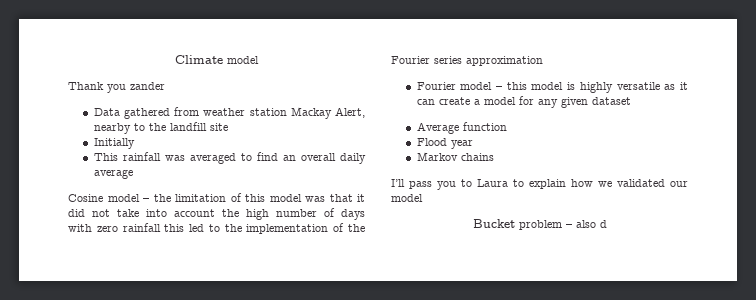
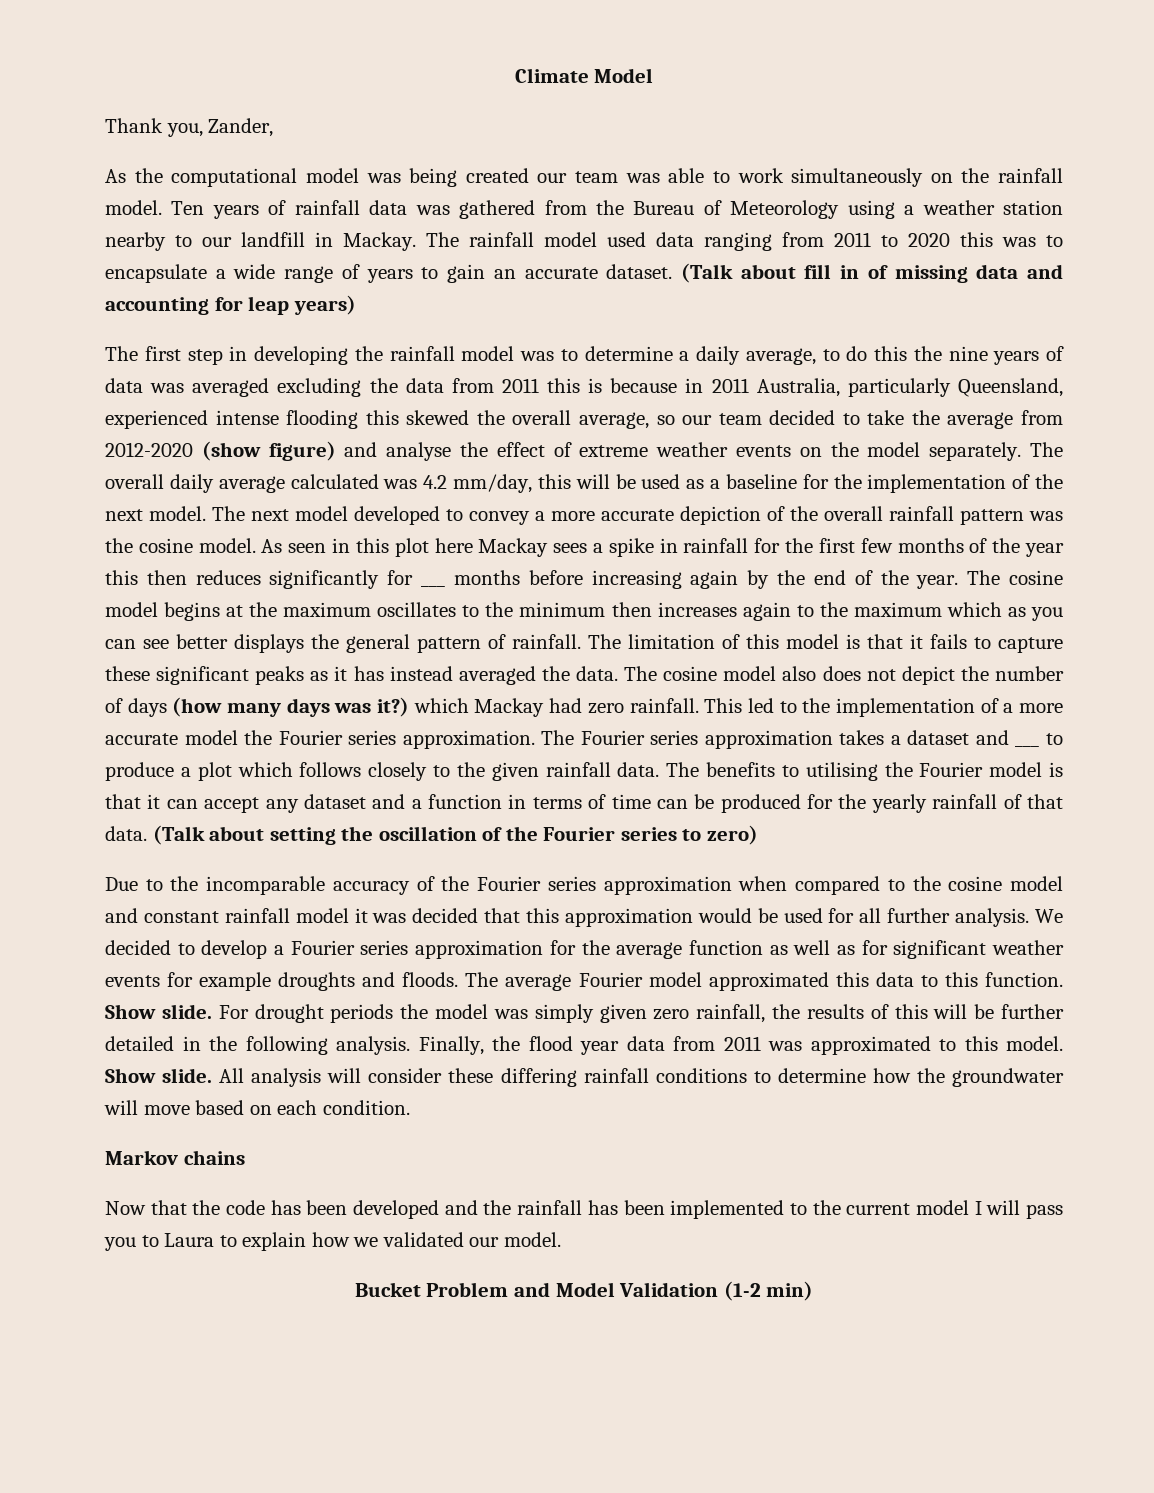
[227,56,259,64] model -> [594,68,654,83] Model
[107,82,165,93] [93,107,365,119] [93,122,228,134] [93,138,135,149] [93,152,366,164] [93,169,133,179] [68,194,171,202] you zander // Data gathered from weather station Mackay Alert, nearby to the landfill site // Initially // This rainfall was averaged to find an overall daily average // Cosine model – the -> [166,118,274,137] [105,168,1063,187] [105,200,1063,219] [105,232,1063,251] [105,263,1063,283] [105,295,356,315] [105,346,1064,365] [105,378,1063,397] [105,410,1063,429] [105,441,1063,461] [105,474,1064,493] [105,506,1063,525] [105,538,1065,557] [105,570,414,589] [421,585,446,587] [453,570,1064,589] [105,602,1064,621] [105,634,621,653] you, Zander, // As the computational model was being created our team was able to work simultaneously on the rainfall model. Ten years of rainfall data was gathered from the Bureau of Meteorology using a weather station nearby to our landfill in Mackay. The rainfall model used data ranging from 2011 to 2020 this was to encapsulate a wide range of years to gain an accurate dataset. (Talk about fill in of missing data and accounting for leap years) // The first step in developing the rainfall model was to determine a daily average, to do this the nine years of data was averaged excluding the data from 2011 this is because in 2011 Australia, particularly Queensland, experienced intense flooding this skewed the overall average, so our team decided to take the average from 2012-2020 (show figure) and analyse the effect of extreme weather events on the model separately. The overall daily average calculated was 4.2 mm/day, this will be used as a baseline for the implementation of the next model. The next model developed to convey a more accurate depiction of the overall rainfall pattern was the cosine model. As seen in this plot here Mackay sees a spike in rainfall for the first few months of the year this then reduces significantly for ___ months before increasing again by the end of the year. The cosine model begins at the maximum oscillates to the minimum then increases again to the maximum which as you can see better displays the general pattern of rainfall. The
[305,194,365,202] [68,208,365,220] [68,223,185,232] was that it did not take into account the high number of days with zero rainfall this -> [846,634,1063,653] [105,666,1064,685] [105,697,743,717] is that it fails to capture these significant peaks as it has instead averaged the data. The cosine model also does not depict the number of days (how many days was it?) which Mackay had zero rainfall. This
[347,224,365,232] [391,56,543,66] [416,82,688,93] [416,96,631,108] [416,122,507,134] [416,138,473,149] [416,152,494,161] [391,179,405,187] the Fourier series approximation // Fourier model – this model is highly versatile as it can create a model for any given dataset // Average function // Flood year // Markov chains // I’ll -> [1003,703,1064,713] [105,730,1009,749] [1015,745,1040,747] [1045,733,1063,745] [105,762,1064,781] [105,794,1064,813] [105,825,758,845] [105,876,1064,895] [105,908,1063,927] [105,940,1064,959] [105,972,1064,991] [105,1004,1065,1023] [105,1036,1063,1055] [105,1068,1064,1087] [104,1100,410,1115] [105,1150,245,1165] [105,1200,1021,1219] a more accurate model the Fourier series approximation. The Fourier series approximation takes a dataset and ___ to produce a plot which follows closely to the given rainfall data. The benefits to utilising the Fourier model is that it can accept any dataset and a function in terms of time can be produced for the yearly rainfall of that data. (Talk about setting the oscillation of the Fourier series to zero) // Due to the incomparable accuracy of the Fourier series approximation when compared to the cosine model and constant rainfall model it was decided that this approximation would be used for all further analysis. We decided to develop a Fourier series approximation for the average function as well as for significant weather events for example droughts and floods. The average Fourier model approximated this data to this function. Show slide. For drought periods the model was simply given zero rainfall, the results of this will be further detailed in the following analysis. Finally, the flood year data from 2011 was approximated to this model. Show slide. All analysis will consider these differing rainfall conditions to determine how the groundwater will move based on each condition. // Markov chains // Now that the code has been developed and the rainfall has been implemented to the current model I will
[391,194,423,202] model -> [503,1232,561,1247] model.
[518,220,607,230] problem – also d -> [426,1281,814,1301] Problem and Model Validation (1-2 min)

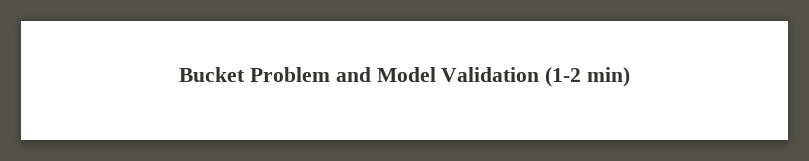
[514,68,654,83] [105,118,274,137] [105,168,1063,187] [105,200,1063,219] [105,232,1063,251] [105,263,1063,283] [105,295,356,315] [105,346,1064,365] [105,378,1063,397] [105,410,1063,429] [105,441,1063,461] [105,474,1064,493] [105,506,1063,525] [105,538,1065,557] [105,570,414,589] [421,585,446,587] [453,570,1064,589] [105,602,1064,621] [105,634,1063,653] [105,666,1064,685] [105,697,1064,717] [105,730,1009,749] [1015,745,1040,747] [1045,733,1063,745] [105,762,1064,781] [105,794,1064,813] [105,825,758,845] [105,876,1064,895] [105,908,1063,927] [105,940,1064,959] [105,972,1064,991] [105,1004,1065,1023] [105,1036,1063,1055] [105,1068,1064,1087] [104,1100,410,1115] [105,1150,245,1165] [105,1200,1064,1219] [104,1232,561,1251] Climate Model // Thank you, Zander, // As the computational model was being created our team was able to work simultaneously on the rainfall model. Ten years of rainfall data was gathered from the Bureau of Meteorology using a weather station nearby to our landfill in Mackay. The rainfall model used data ranging from 2011 to 2020 this was to encapsulate a wide range of years to gain an accurate dataset. (Talk about fill in of missing data and accounting for leap years) // The first step in developing the rainfall model was to determine a daily average, to do this the nine years of data was averaged excluding the data from 2011 this is because in 2011 Australia, particularly Queensland, experienced intense flooding this skewed the overall average, so our team decided to take the average from 2012-2020 (show figure) and analyse the effect of extreme weather events on the model separately. The overall daily average calculated was 4.2 mm/day, this will be used as a baseline for the implementation of the next model. The next model developed to convey a more accurate depiction of the overall rainfall pattern was the cosine model. As seen in this plot here Mackay sees a spike in rainfall for the first few months of the year this then reduces significantly for ___ months before increasing again by the end of the year. The cosine model begins at the maximum oscillates to the minimum then increases again to the maximum which as you can see better displays the general pattern of rainfall. The limitation of this model is that it fails to capture these significant peaks as it has instead averaged the data. The cosine model also does not depict the number of days (how many days was it?) which Mackay had zero rainfall. This led to the implementation of a more accurate model the Fourier series approximation. The Fourier series approximation takes a dataset and ___ to produce a plot which follows closely to the given rainfall data. The benefits to utilising the Fourier model is that it can accept any dataset and a function in terms of time can be produced for the yearly rainfall of that data. (Talk about setting the oscillation of the Fourier series to zero) // Due to the incomparable accuracy of the Fourier series approximation when compared to the cosine model and constant rainfall model it was decided that this approximation would be used for all further analysis. We decided to develop a Fourier series approximation for the average function as well as for significant weather events for example droughts and floods. The average Fourier model approximated this data to this function. Show slide. For drought periods the model was simply given zero rainfall, the results of this will be further detailed in the following analysis. Finally, the flood year data from 2011 was approximated to this model. Show slide. All analysis will consider these differing rainfall conditions to determine how the groundwater will move based on each condition. // Markov chains // Now that the code has been developed and the rainfall has been implemented to the current model I will pass you to Laura to explain how we validated our model. // -> (179, 74) none

